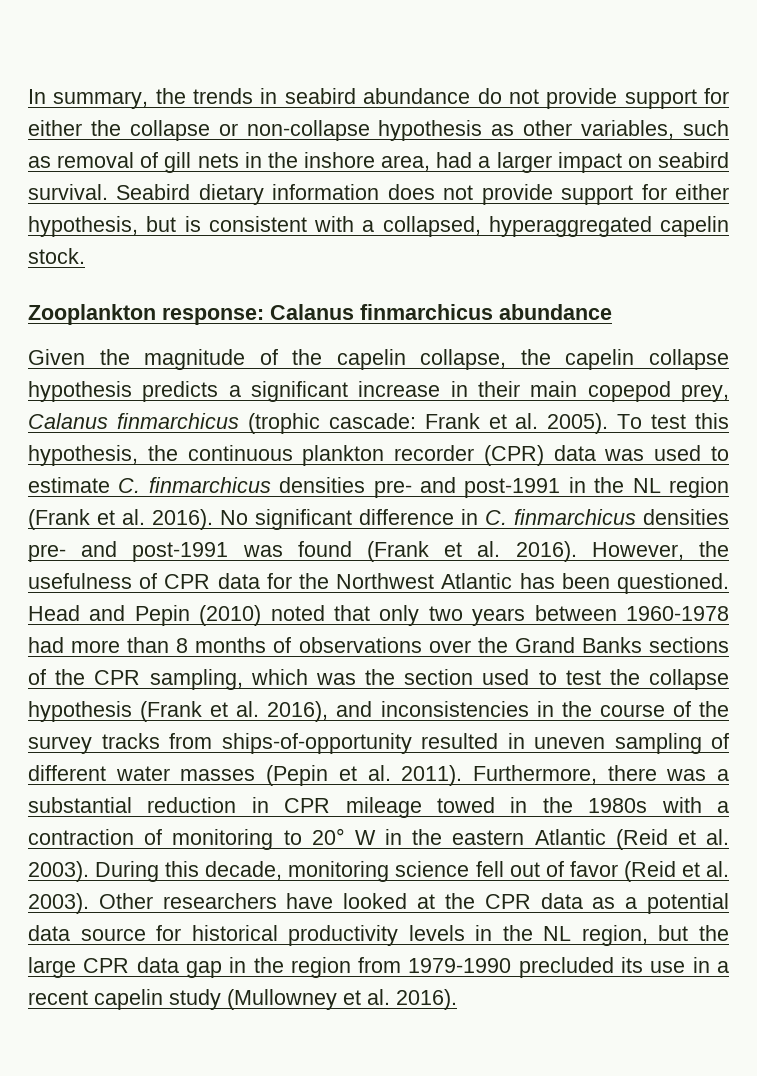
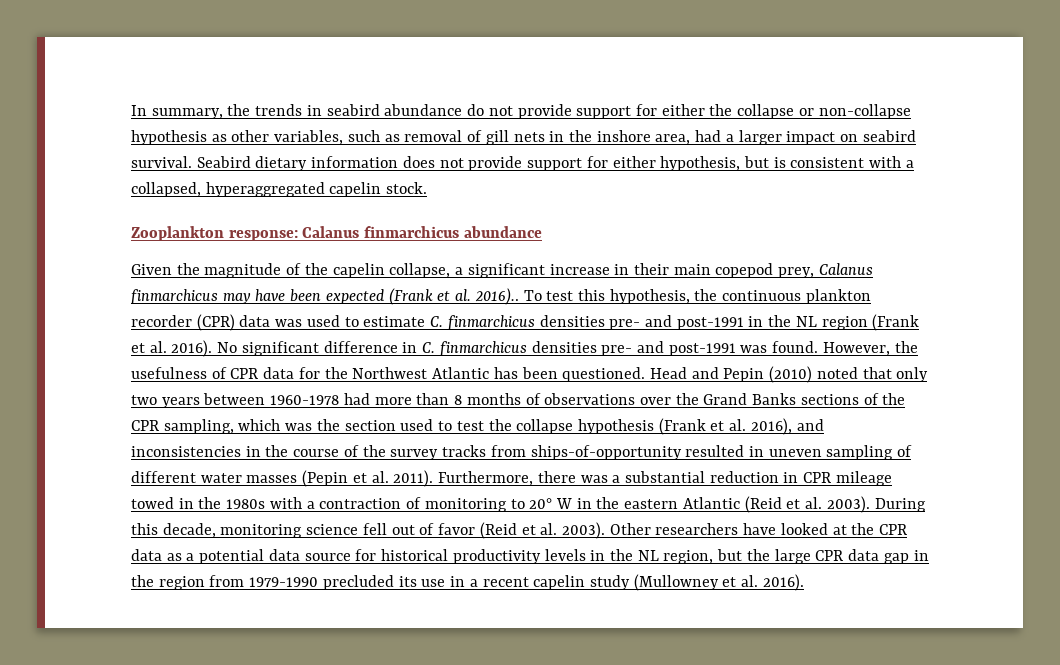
[520,349,729,370] [28,381,219,402] the capelin collapse hypothesis predicts -> (451, 270) none
[247,413,609,434] (trophic cascade: Frank et al. 2005). -> [222,288,519,305] may have been expected (Frank et al. 2016)..
[297,541,577,562] found (Frank et al. 2016). -> [772,341,819,353] found.

